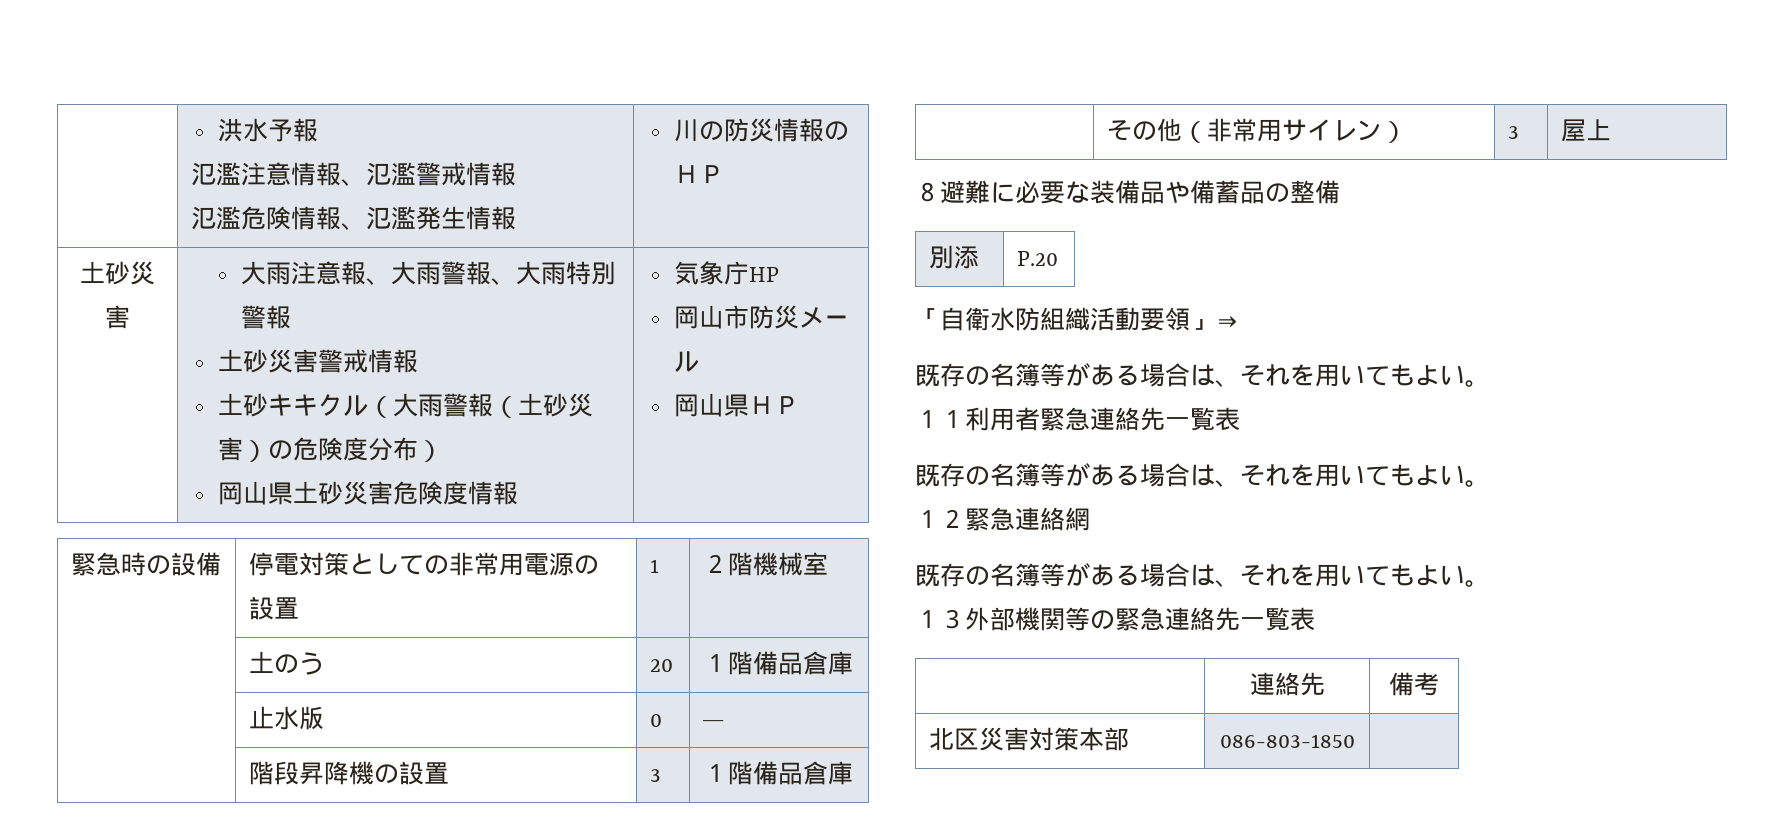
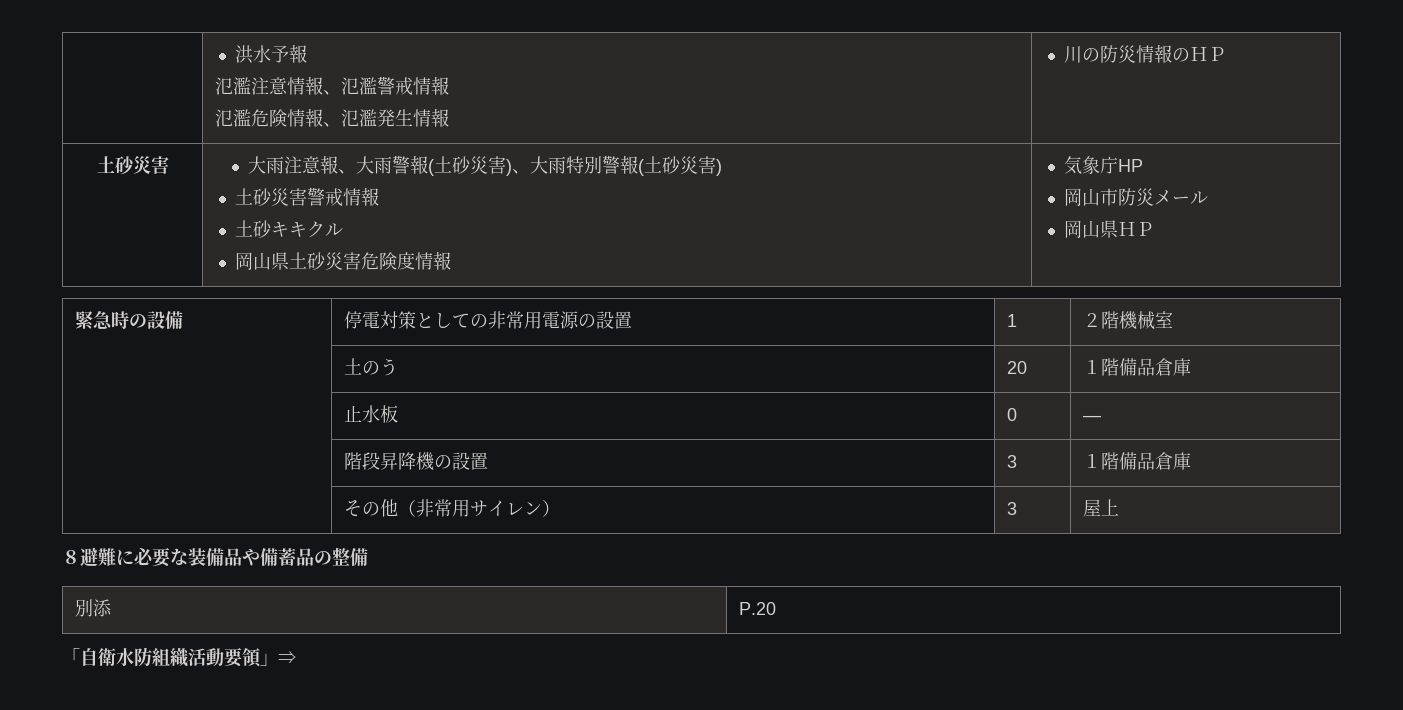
(491, 273) none -> [428,156,513,176] (土砂災害)
(291, 317) none -> [638,156,723,176] (土砂災害)
[368,393,594,418] [218,437,444,462] （大雨警報（土砂災害）の危険度分布） -> (343, 229) none
[299,706,325,730] 版 -> [380,405,399,423] 板
[915,363,1490,387] [915,407,1240,431] [915,463,1490,487] [915,507,1090,531] [915,563,1490,587] [915,607,1315,631] [1249,672,1325,696] [1389,672,1439,696] [929,727,1130,751] [1219,734,1355,748] // 既存の名簿等がある場合は、それを用いてもよい。 // １１利用者緊急連絡先一覧表 // 既存の名簿等がある場合は、それを用いてもよい。 // １２緊急連絡網 // 既存の名簿等がある場合は、それを用いてもよい。 // １３外部機関等の緊急連絡先一覧表 // | 連絡先 | 備考 // 北区災害対策本部 | 086-803-1850 | -> (296, 657) none

